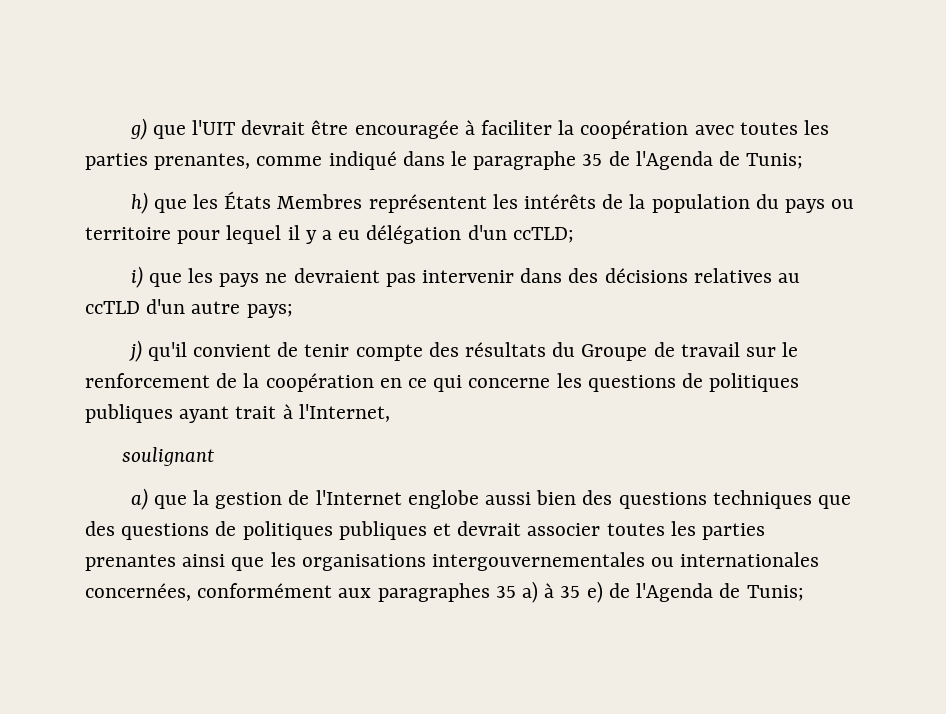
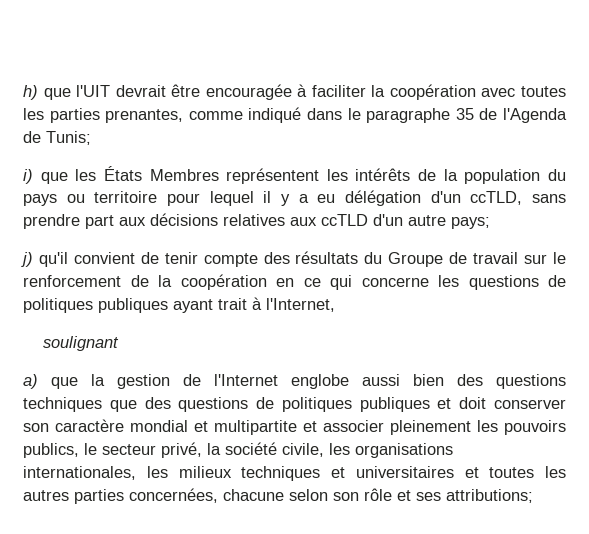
[129,118,147,140] g) -> [23,85,38,100] h)
[130,192,148,214] h) -> [23,169,33,184] i)
[512,227,574,243] [130,266,599,288] ccTLD; // i) que les pays ne devraient pas intervenir dans des -> [470,191,567,205] [23,214,146,229] ccTLD, sans prendre part aux
[778,273,801,283] au -> [290,217,317,226] aux
[457,521,766,540] [85,552,820,571] [85,581,804,603] devrait associer toutes les parties prenantes ainsi que les organisations intergouvernementales ou internationales concernées, conformément aux paragraphes 35 a) à 35 e) de l'Agenda de Tunis; -> [459,397,566,409] [23,419,566,435] [23,442,453,458] [23,466,566,481] [23,488,533,504] doit conserver son caractère mondial et multipartite et associer pleinement les pouvoirs publics, le secteur privé, la société civile, les organisations internationales, les milieux techniques et universitaires et toutes les autres parties concernées, chacune selon son rôle et ses attributions;

